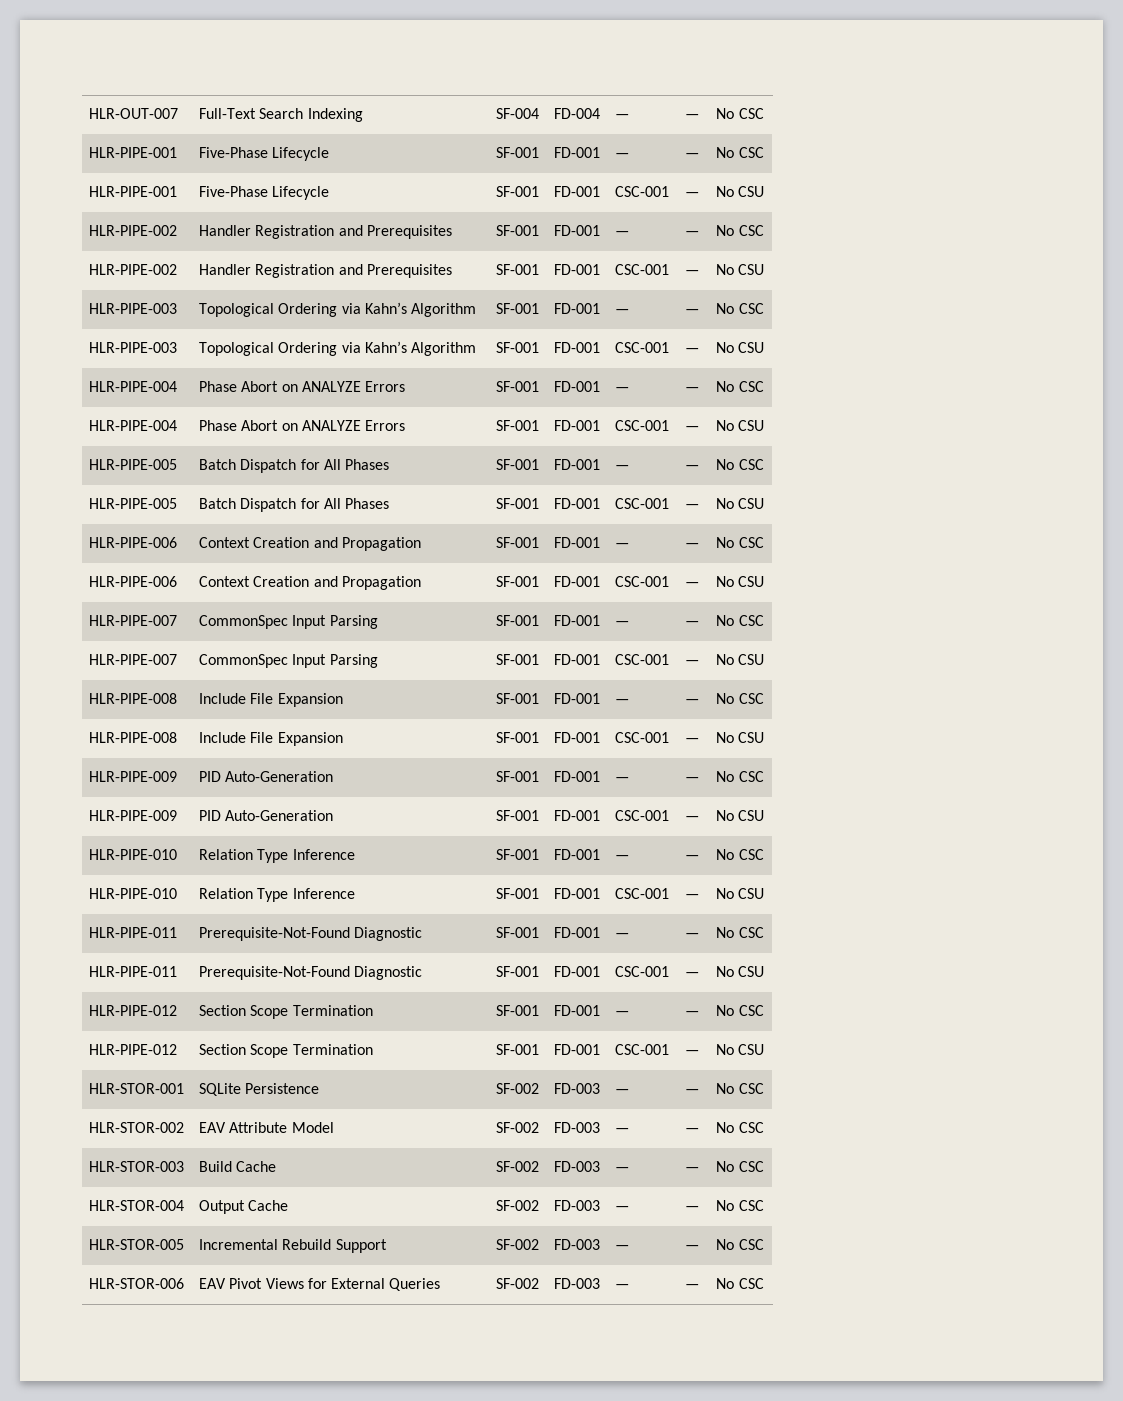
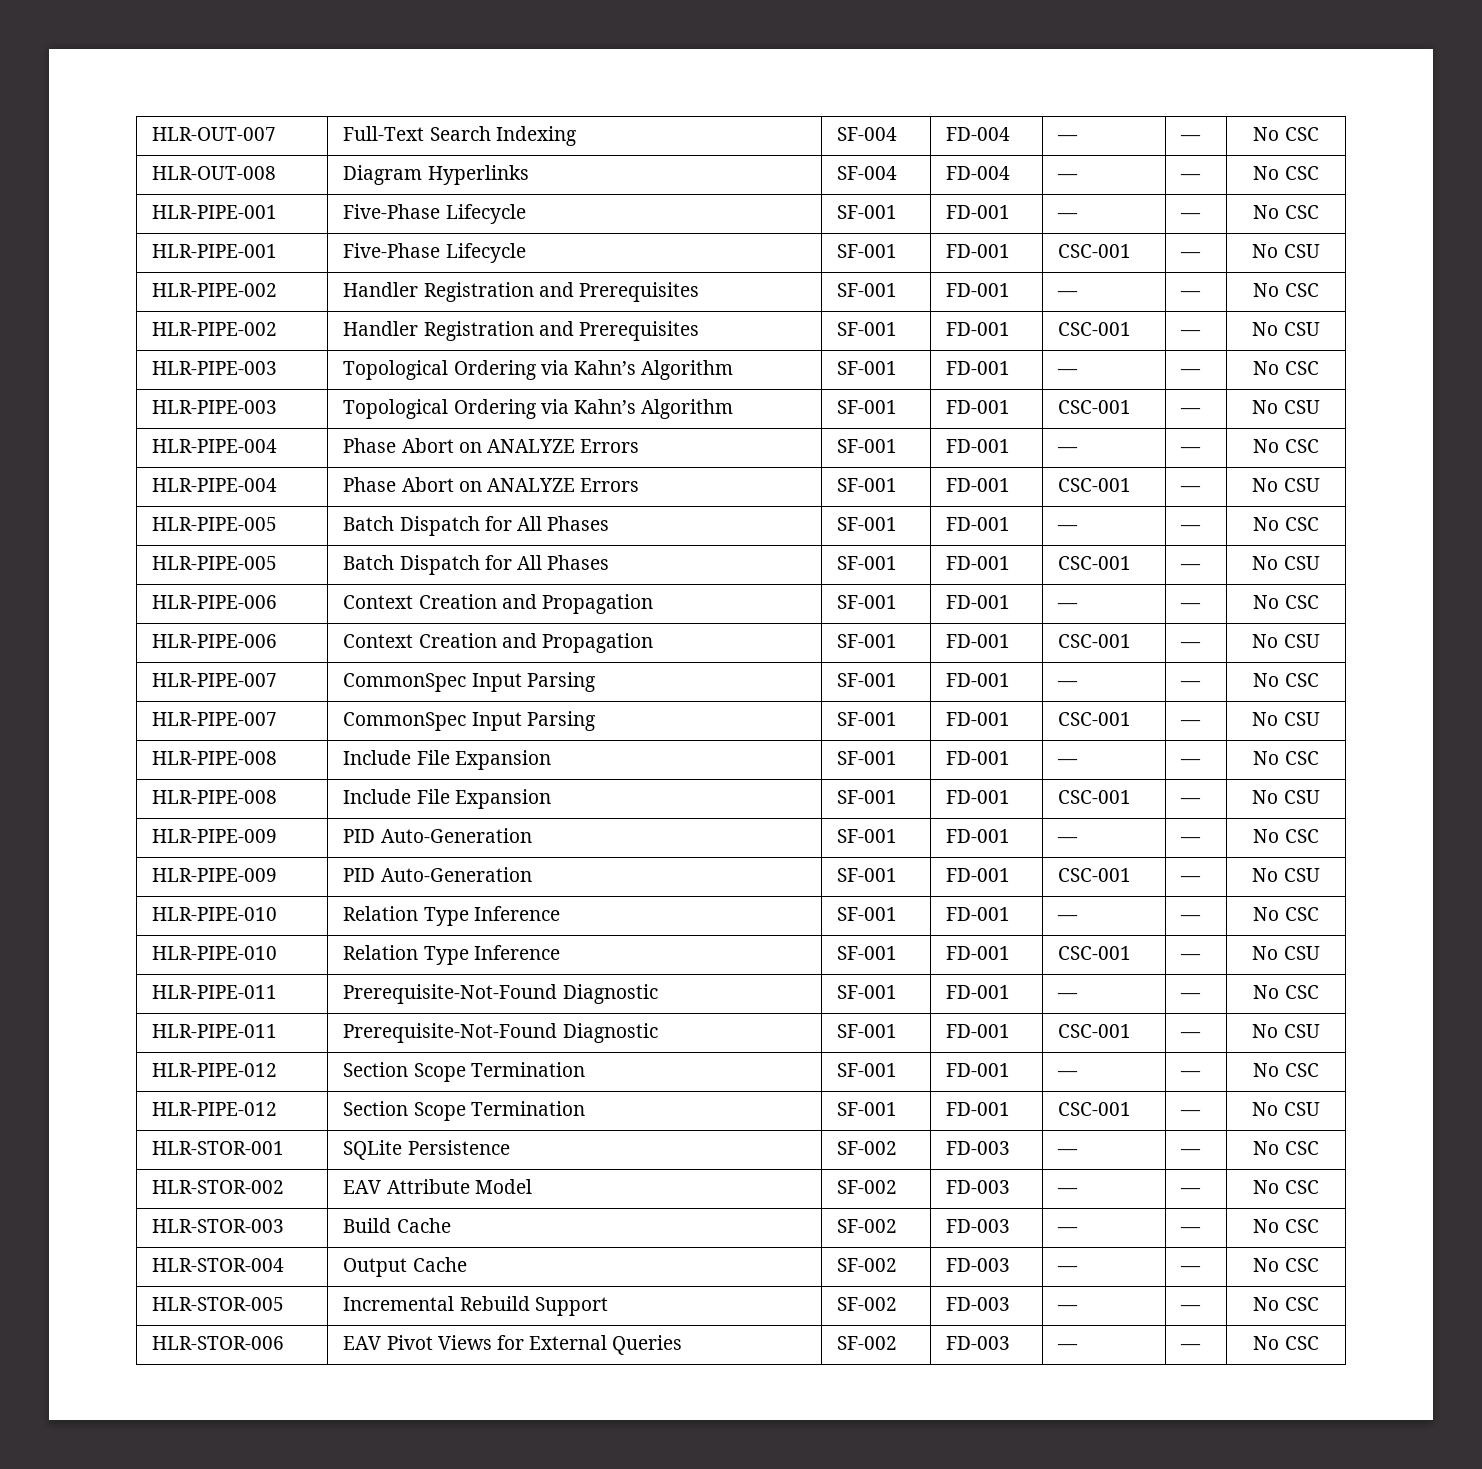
(764, 113) none -> [152,166,277,180] [343,165,529,185] [837,166,898,180] [946,166,1011,180] [1057,174,1079,180] [1180,174,1202,180] [1253,166,1319,180] // HLR-OUT-008 | Diagram Hyperlinks | SF-004 | FD-004 | — | — | No CSC

